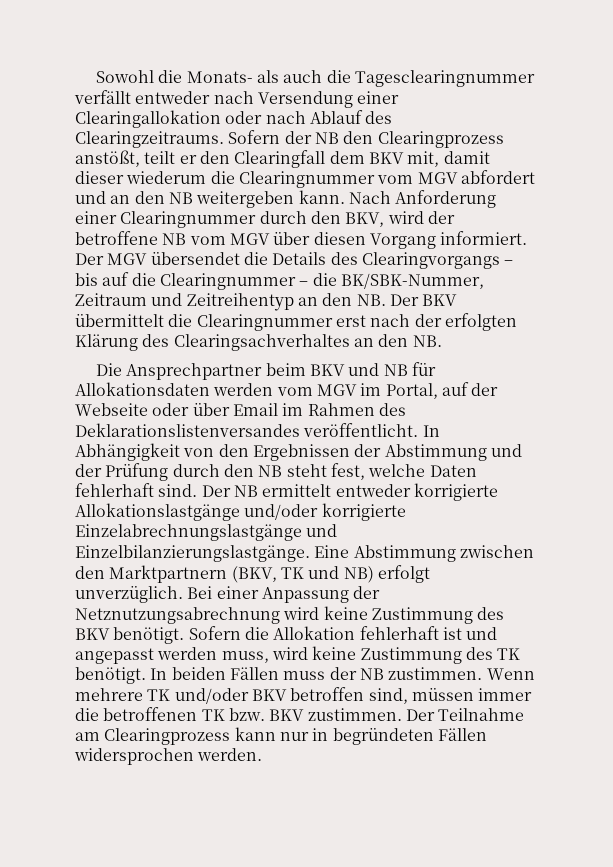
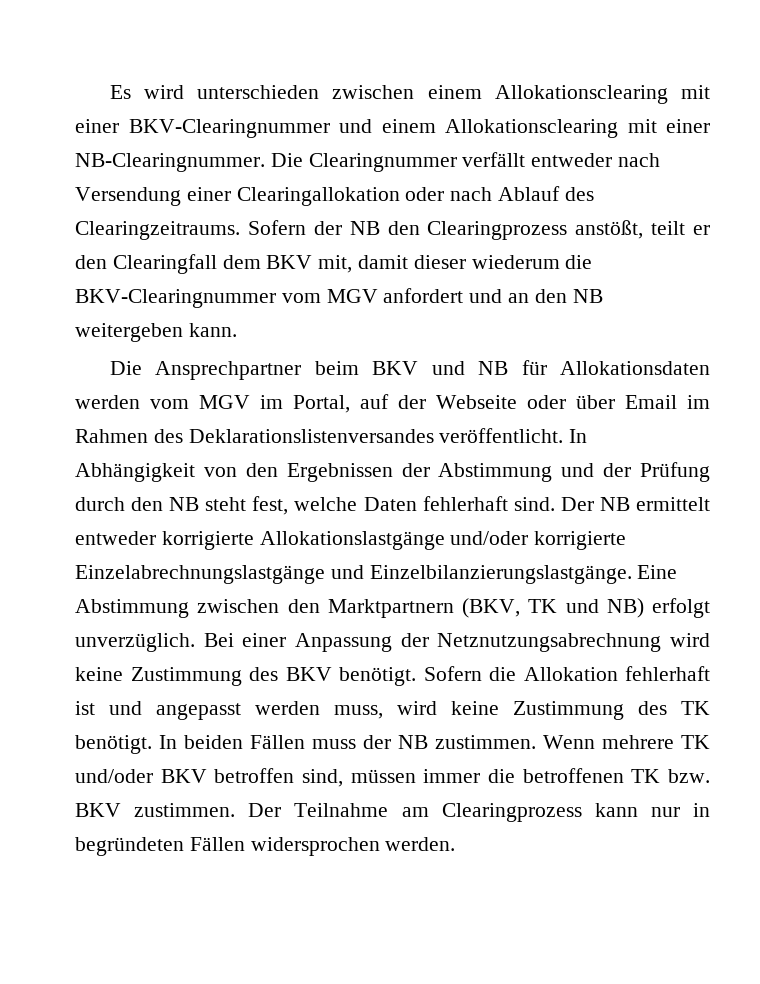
[96,70,535,87] Sowohl die Monats- als auch die Tagesclearingnummer -> [109,85,710,104] [75,119,710,138] [75,153,457,172] Es wird unterschieden zwischen einem Allokationsclearing mit einer BKV-Clearingnummer und einem Allokationsclearing mit einer NB-Clearingnummer. Die Clearingnummer
[238,170,535,188] Clearingnummer vom MGV abfordert -> [75,288,464,308] BKV-Clearingnummer vom MGV anfordert
[348,190,497,208] [75,211,455,228] [75,231,528,249] [75,252,514,269] [75,272,484,290] [75,293,458,311] [75,313,517,331] [75,334,442,351] Nach Anforderung einer Clearingnummer durch den BKV, wird der betroffene NB vom MGV über diesen Vorgang informiert. Der MGV übersendet die Details des Clearingvorgangs – bis auf die Clearingnummer – die BK/SBK-Nummer, Zeitraum und Zeitreihentyp an den NB. Der BKV übermittelt die Clearingnummer erst nach der erfolgten Klärung des Clearingsachverhaltes an den NB. -> (237, 330) none

